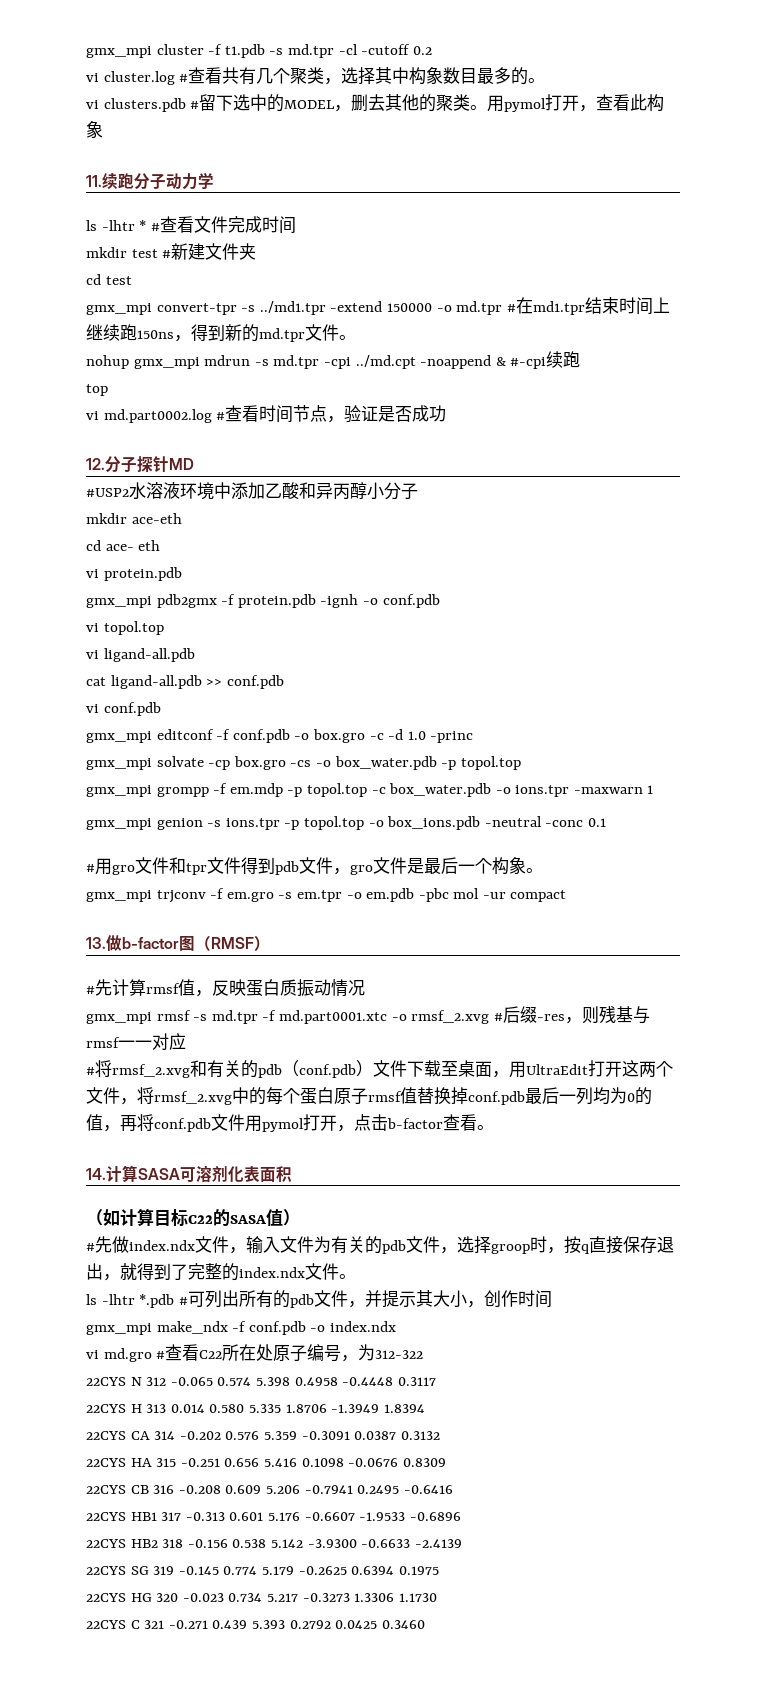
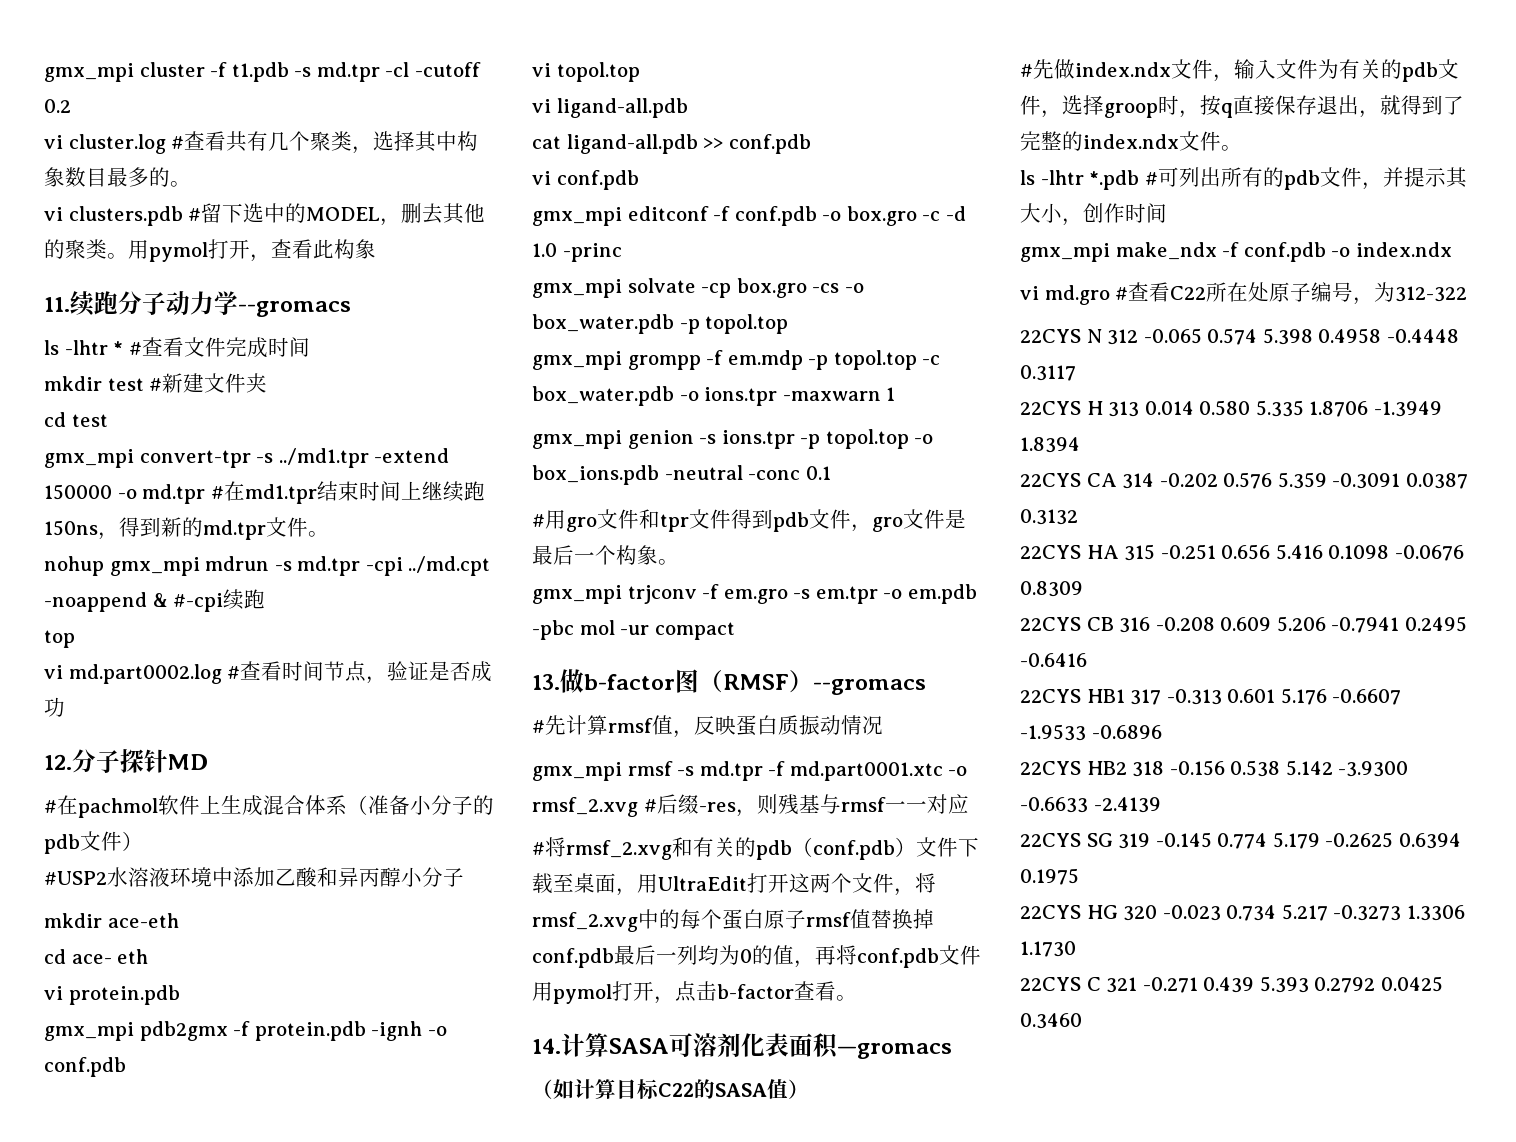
(214, 180) none -> [238,301,351,317] --gromacs
(194, 464) none -> [44,795,494,818] [44,831,143,854] // #在pachmol软件上生成混合体系（准备小分子的pdb文件）
(270, 943) none -> [813,679,926,695] --gromacs
(292, 1174) none -> [837,1043,952,1059] —gromacs

